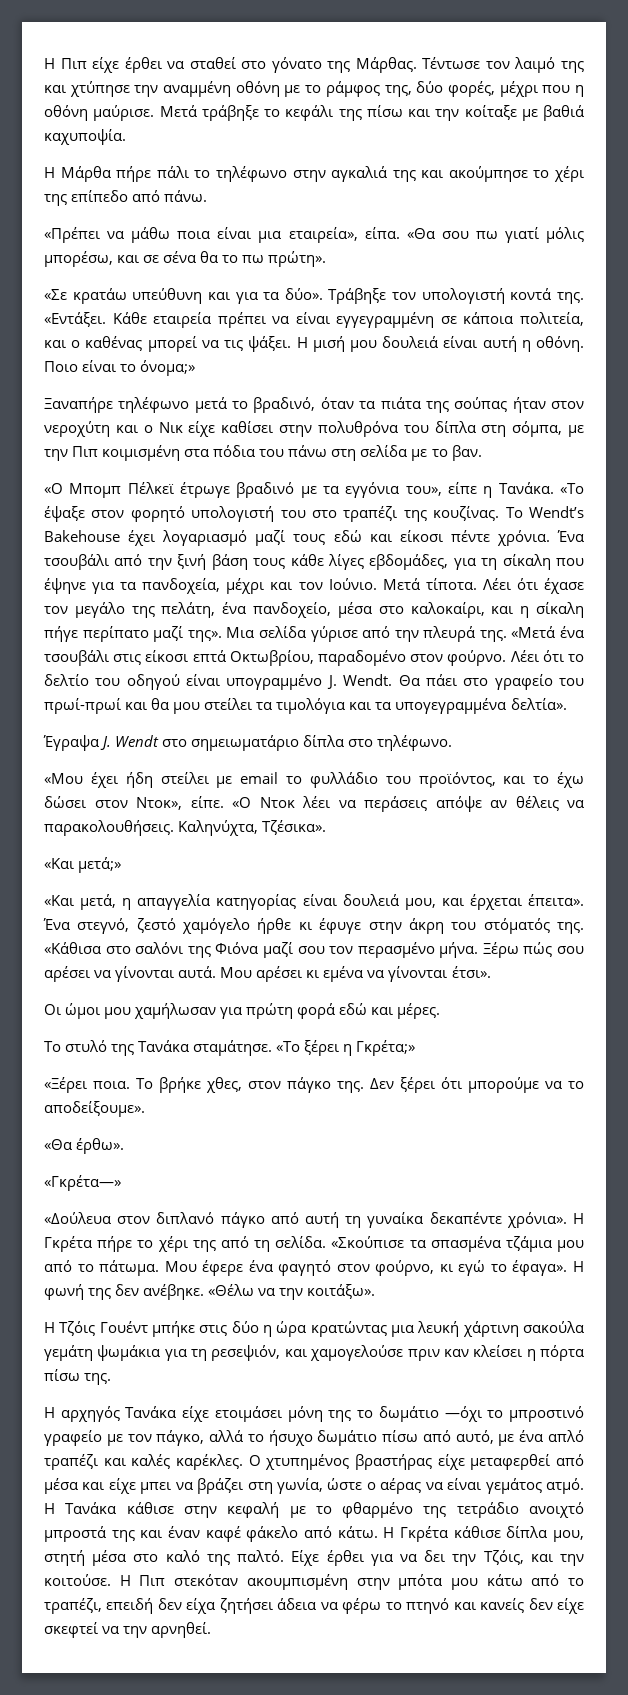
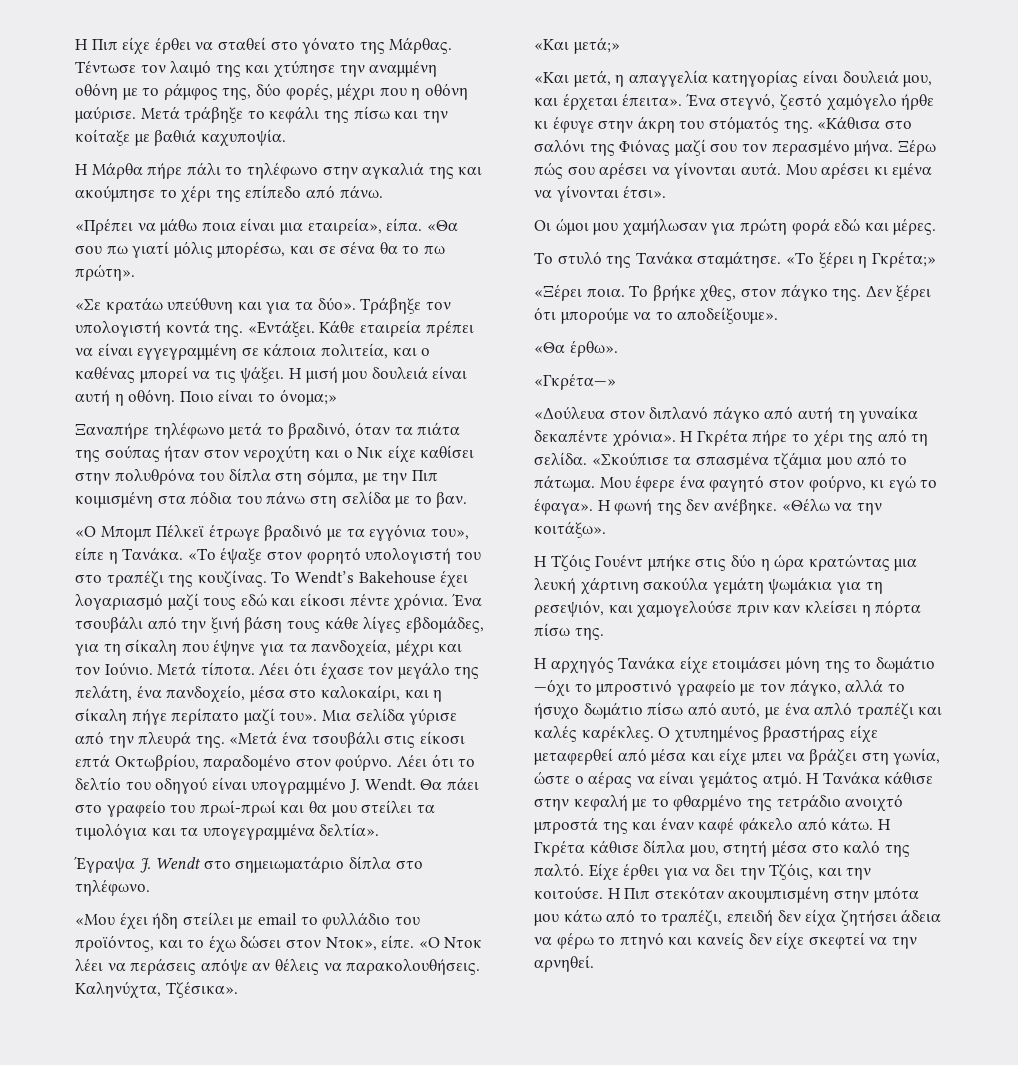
[187,630,222,642] της». -> [279,713,318,721] του».
[215,942,259,954] Φιόνα -> [619,139,671,156] Φιόνας

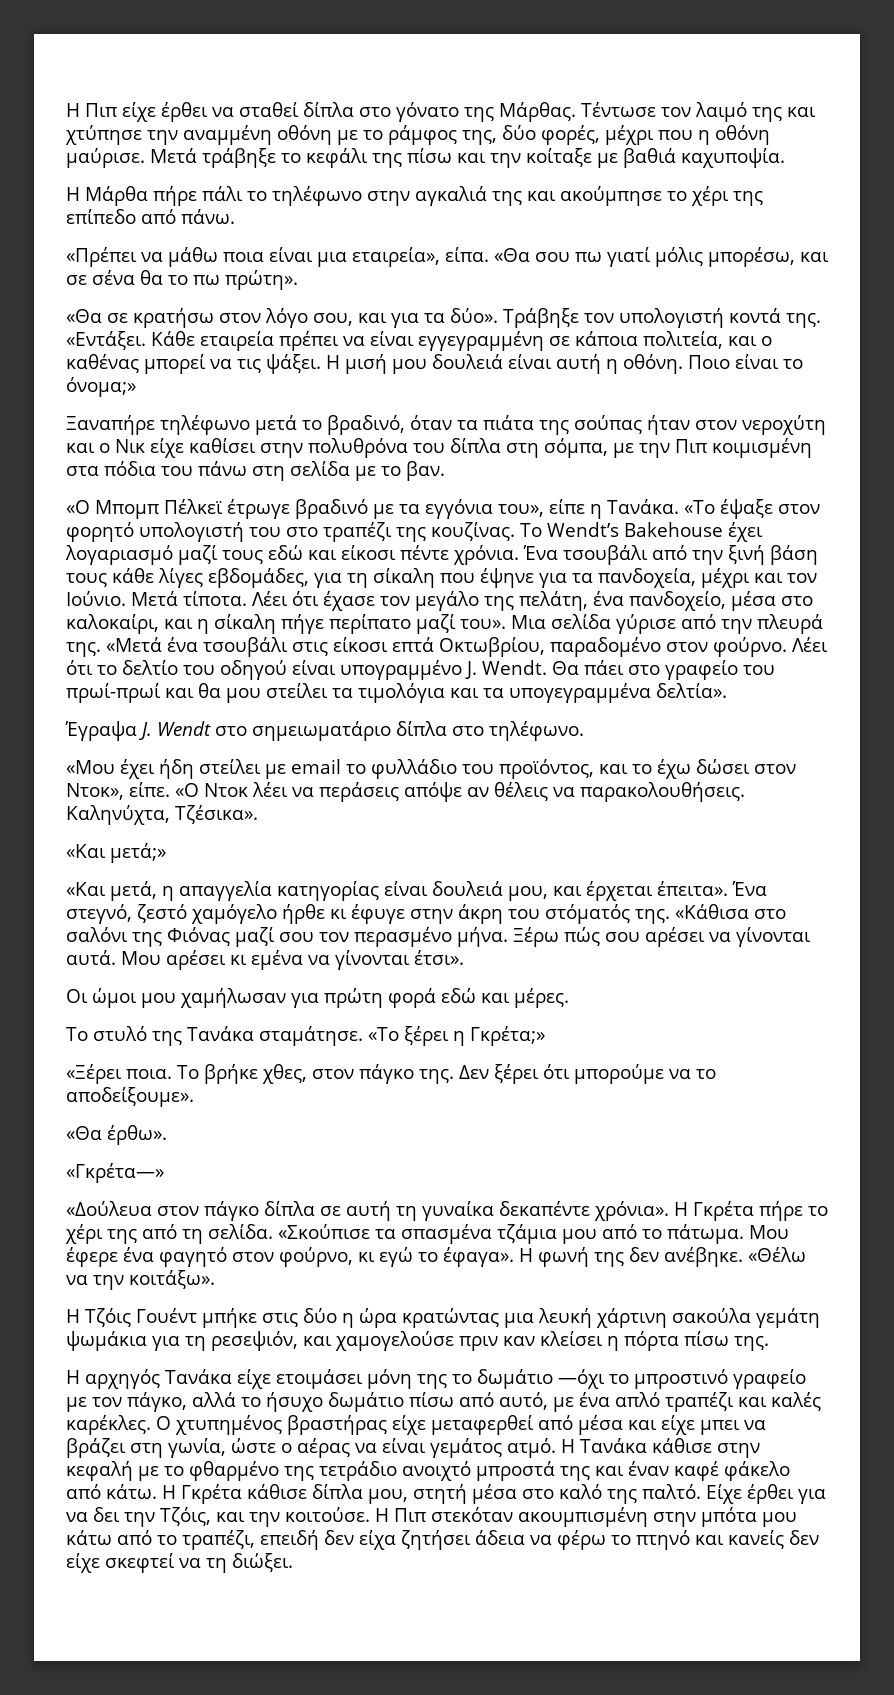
(266, 43) none -> [303,102,354,117] δίπλα
[75,297,234,314] «Σε κρατάω υπεύθυνη -> [66,308,353,328] «Θα σε κρατήσω στον λόγο σου,
[649,406,794,423] διπλανό πάγκο από -> [204,1201,341,1221] πάγκο δίπλα σε
[891,937,917,949] [534,955,594,972] την αρνηθεί. -> [206,1553,293,1573] τη διώξει.

